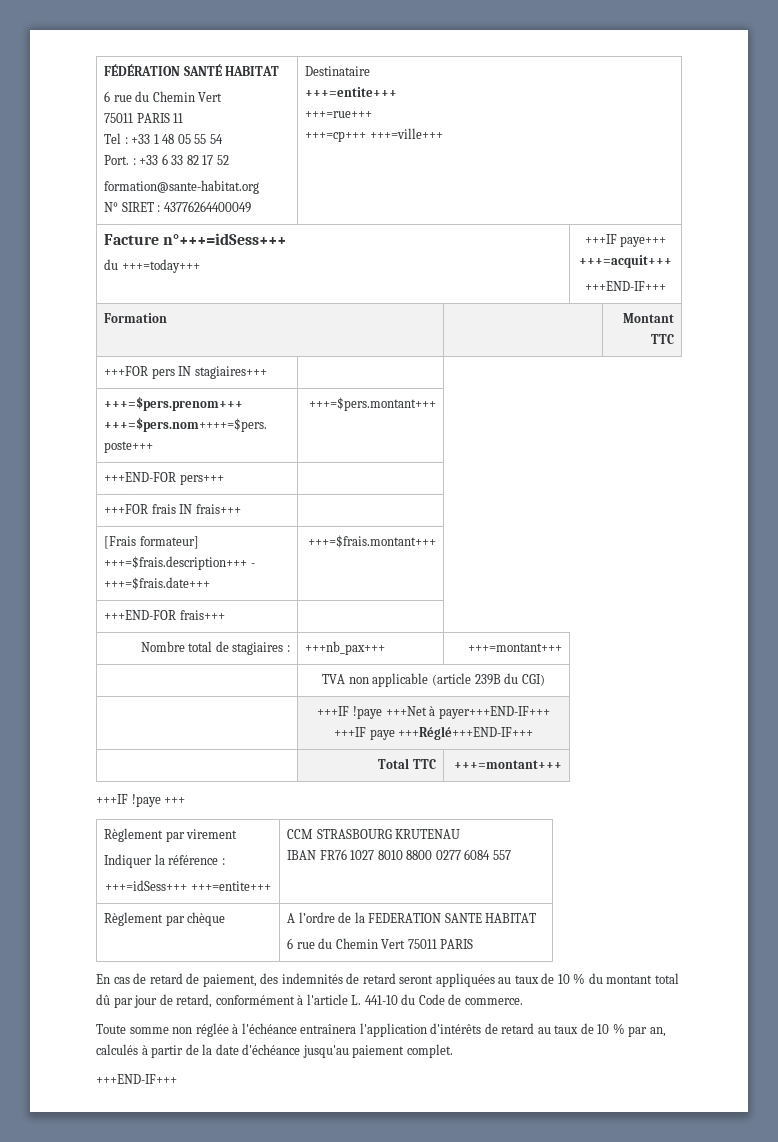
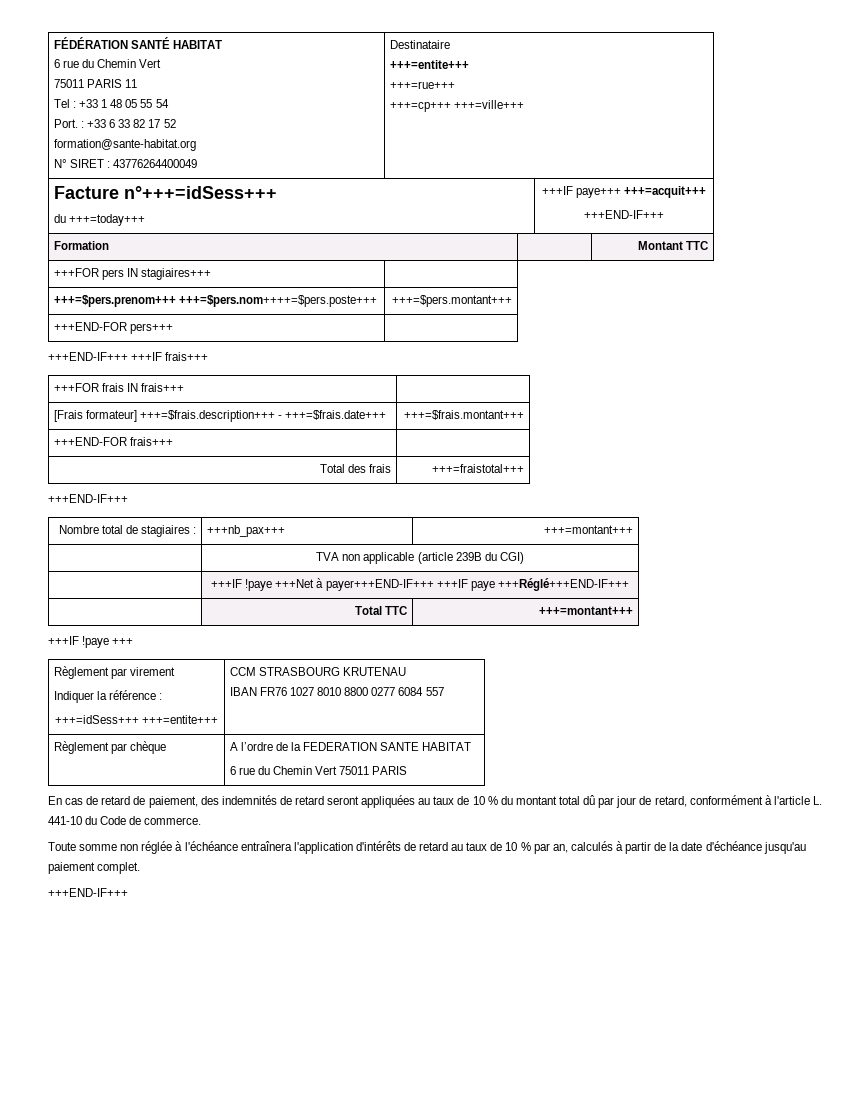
(224, 479) none -> [48,352,209,361] // +++END-IF+++ +++IF frais+++
(225, 615) none -> [319,464,392,473] [432,464,525,473] [48,494,128,503] // Total des frais | +++=fraistotal+++ // +++END-IF+++

